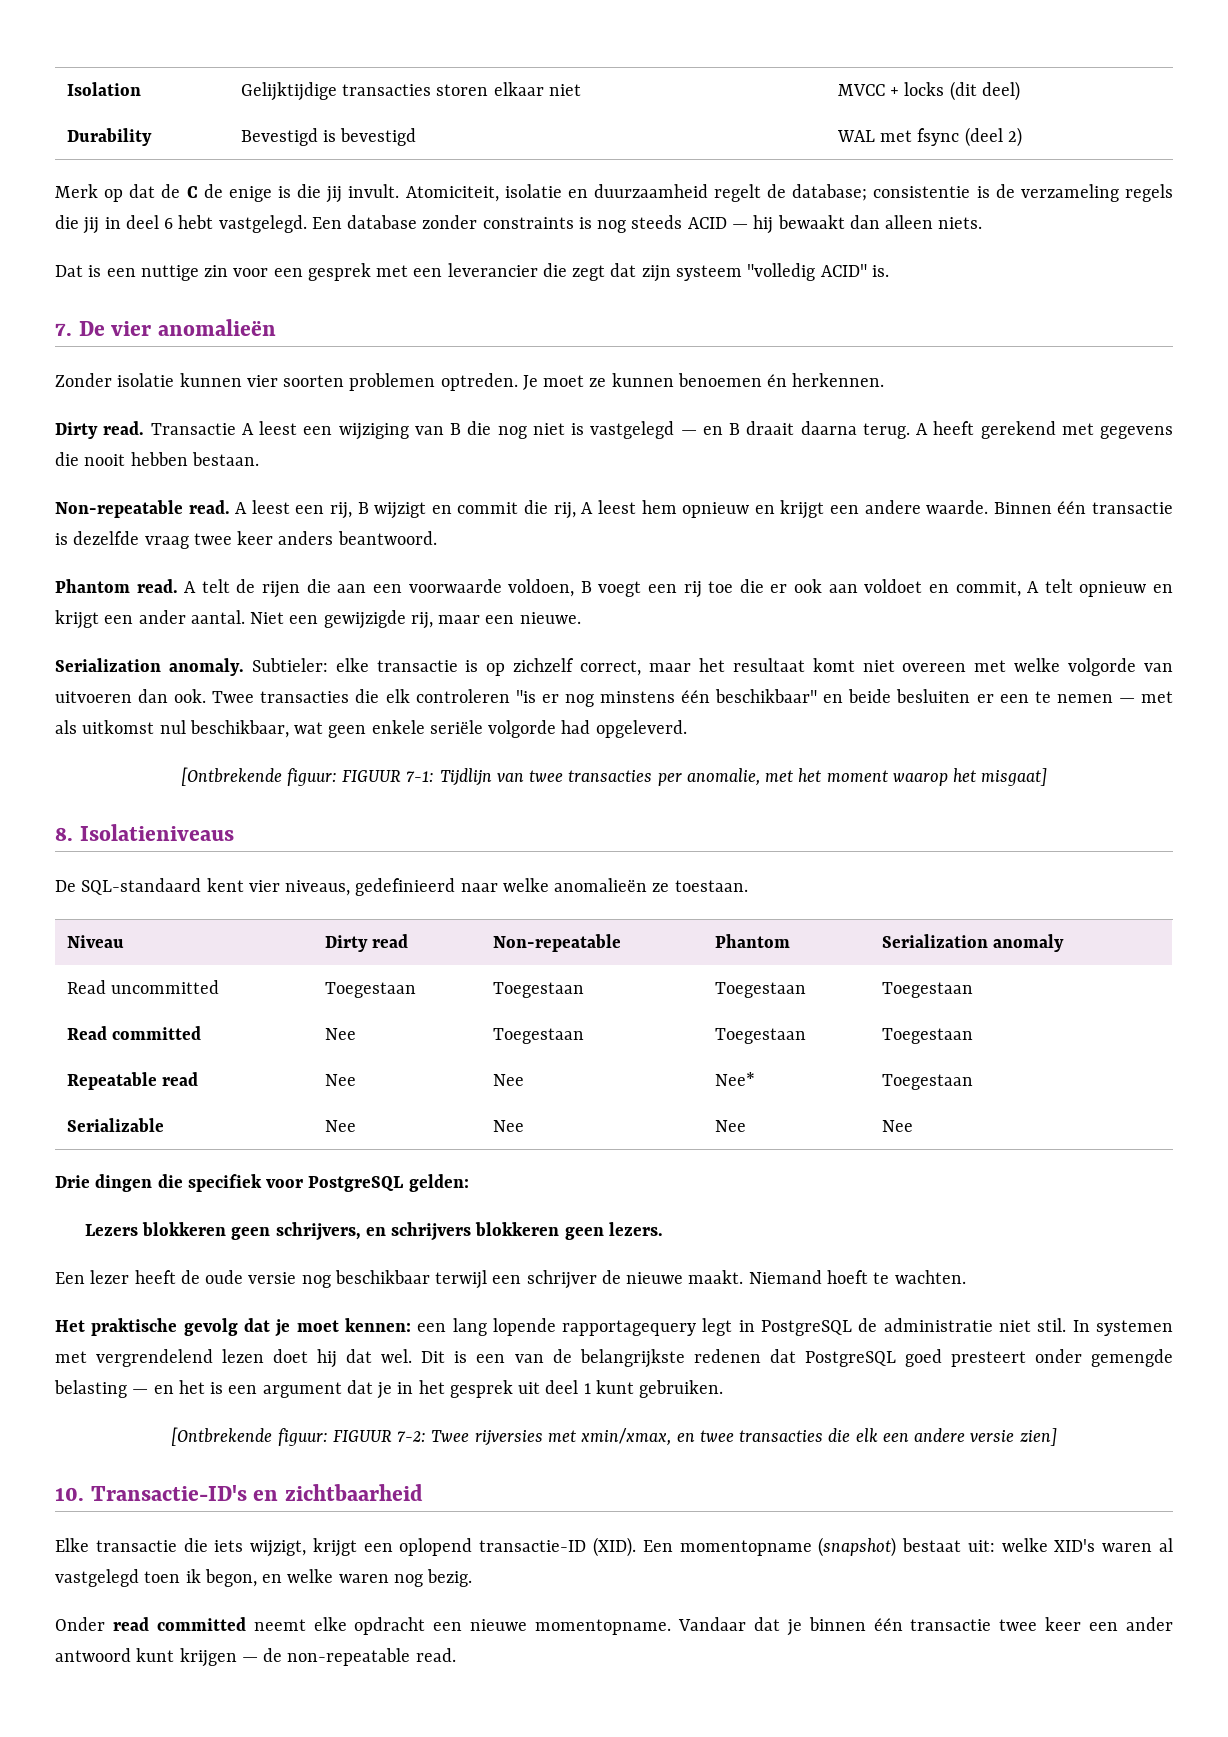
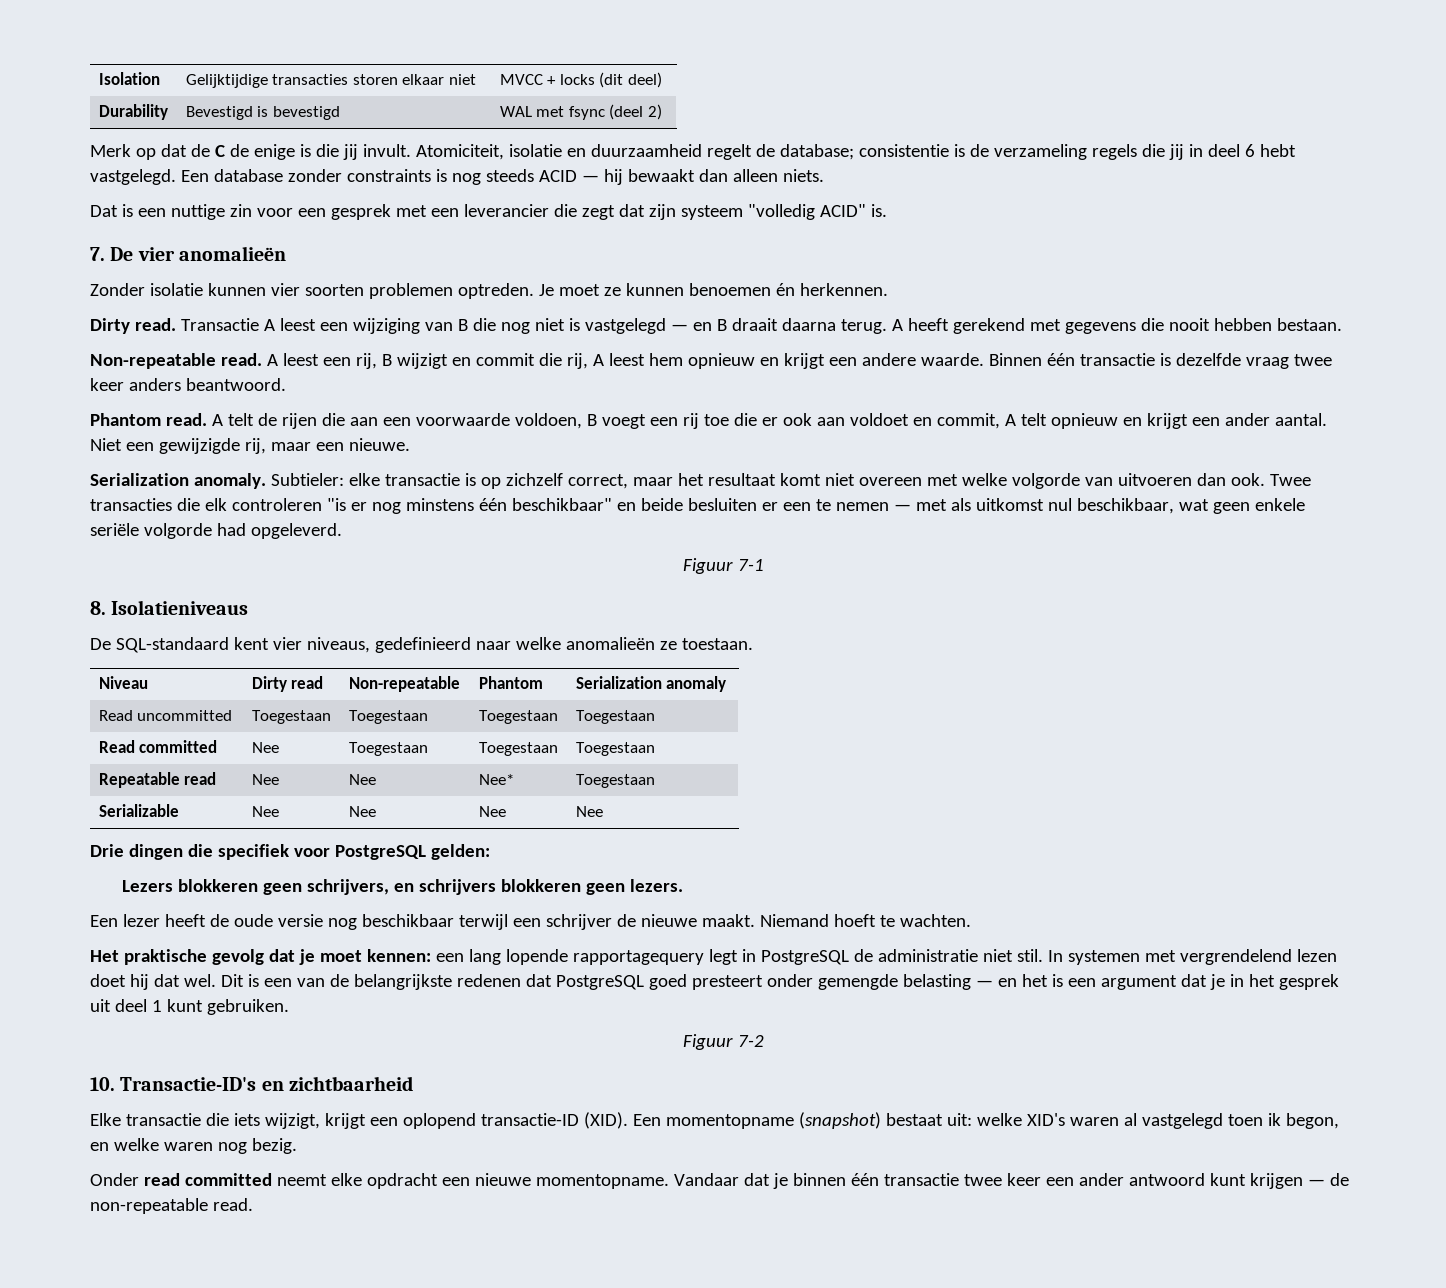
[180,767,1048,786] [Ontbrekende figuur: FIGUUR 7-1: Tijdlijn van twee transacties per anomalie, met het moment waarop het misgaat] -> [682,558,764,574] Figuur 7-1
[171,1427,1057,1446] [Ontbrekende figuur: FIGUUR 7-2: Twee rijversies met xmin/xmax, en twee transacties die elk een andere versie zien] -> [682,1034,764,1050] Figuur 7-2

